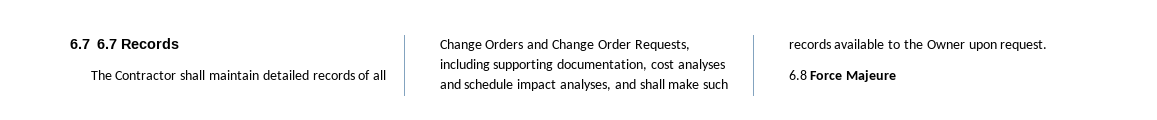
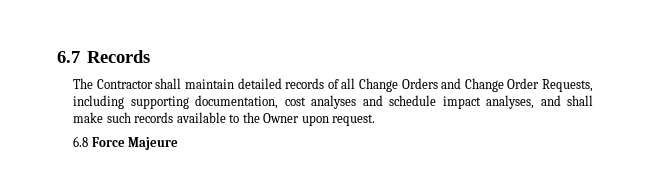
[70,39,117,49] 6.7 6.7 -> [57,51,80,63] 6.7

